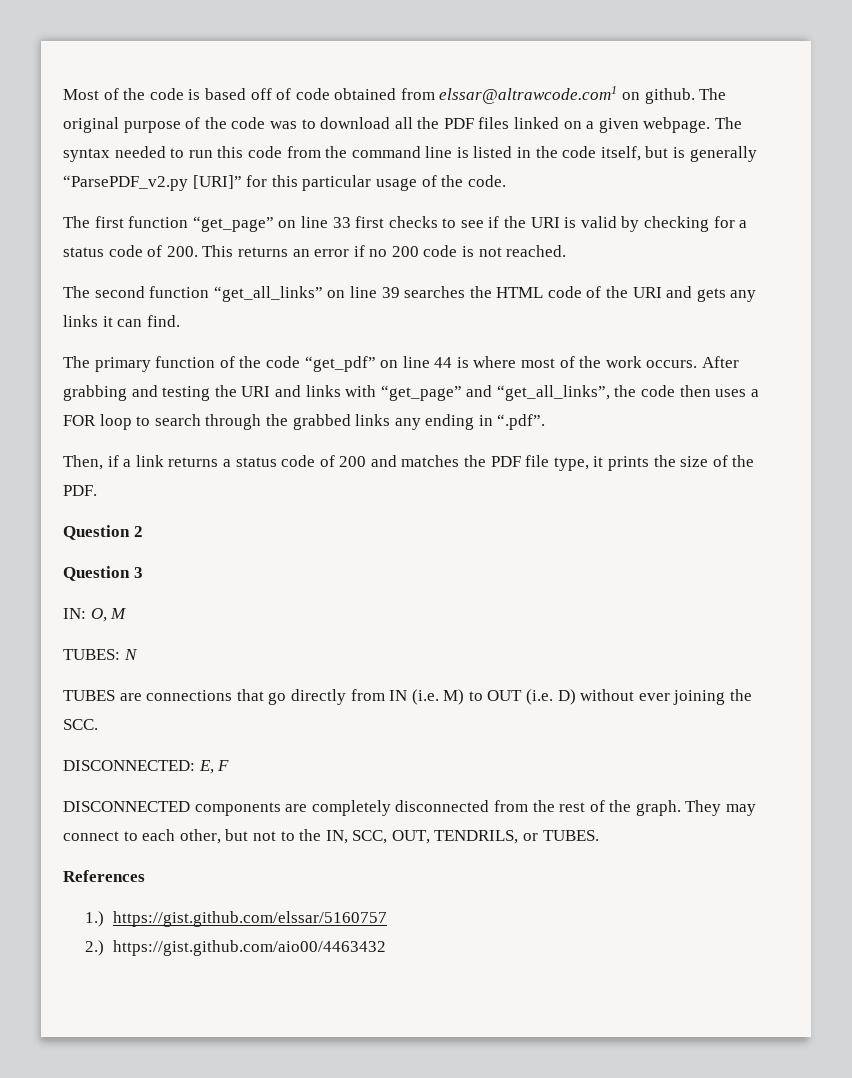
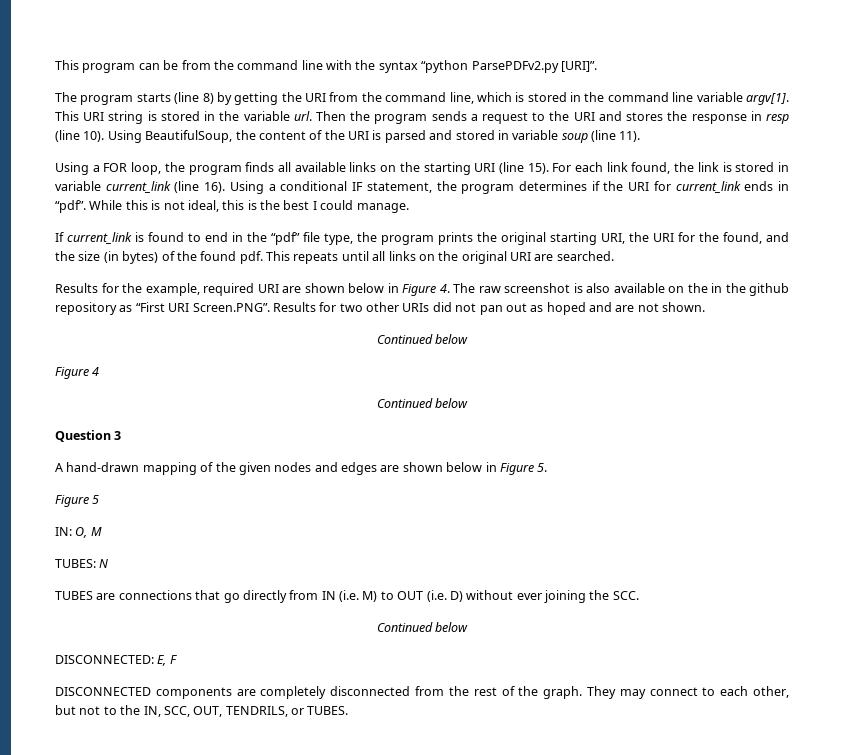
[63,86,727,104] [63,117,743,133] [63,146,757,162] [63,175,506,191] [63,216,748,232] [63,245,567,257] [63,286,757,302] [63,315,180,327] [63,356,740,372] [63,385,759,401] [63,414,546,430] [63,455,755,471] [63,485,97,496] [63,525,143,540] [63,566,143,581] Most of the code is based off of code obtained from elssar@altrawcode.com1 on github. The original purpose of the code was to download all the PDF files linked on a given webpage. The syntax needed to run this code from the command line is listed in the code itself, but is generally “ParsePDF_v2.py [URI]” for this particular usage of the code. // The first function “get_page” on line 33 first checks to see if the URI is valid by checking for a status code of 200. This returns an error if no 200 code is not reached. // The second function “get_all_links” on line 39 searches the HTML code of the URI and gets any links it can find. // The primary function of the code “get_pdf” on line 44 is where most of the work occurs. After grabbing and testing the URI and links with “get_page” and “get_all_links”, the code then uses a FOR loop to search through the grabbed links any ending in “.pdf”. // Then, if a link returns a status code of 200 and matches the PDF file type, it prints the size of the PDF. // Question 2 // Question 3 -> [55,60,597,73] [55,92,790,105] [55,111,790,124] [55,130,641,143] [55,162,790,175] [55,181,789,194] [55,200,409,213] [55,232,789,245] [55,251,614,264] [55,283,789,296] [55,302,706,315] [376,334,469,344] [55,367,100,379] [376,398,469,408] [55,430,122,442] [55,462,548,475] [55,495,100,507] This program can be from the command line with the syntax “python ParsePDFv2.py [URI]”. // The program starts (line 8) by getting the URI from the command line, which is stored in the command line variable argv[1]. This URI string is stored in the variable url. Then the program sends a request to the URI and stores the response in resp (line 10). Using BeautifulSoup, the content of the URI is parsed and stored in variable soup (line 11). // Using a FOR loop, the program finds all available links on the starting URI (line 15). For each link found, the link is stored in variable current_link (line 16). Using a conditional IF statement, the program determines if the URI for current_link ends in “pdf”. While this is not ideal, this is the best I could manage. // If current_link is found to end in the “pdf” file type, the program prints the original starting URI, the URI for the found, and the size (in bytes) of the found pdf. This repeats until all links on the original URI are searched. // Results for the example, required URI are shown below in Figure 4. The raw screenshot is also available on the in the github repository as “First URI Screen.PNG”. Results for two other URIs did not pan out as hoped and are not shown. // Continued below // Figure 4 // Continued below // Question 3 // A hand-drawn mapping of the given nodes and edges are shown below in Figure 5. // Figure 5
(98, 724) none -> [376,622,469,632] // Continued below
[63,870,145,882] [85,911,387,927] [85,940,386,956] // References // 1.) https://gist.github.com/elssar/5160757 // 2.) https://gist.github.com/aio00/4463432 -> (349, 710) none

